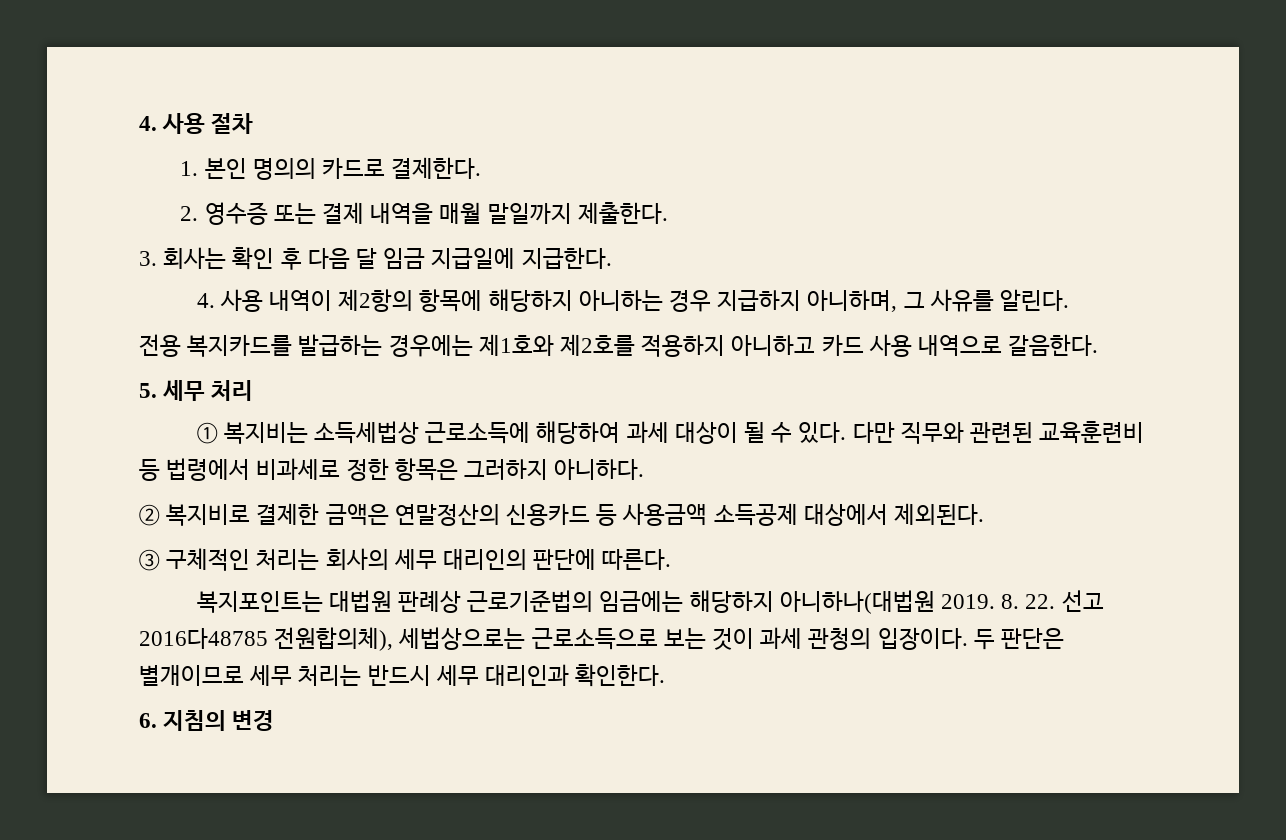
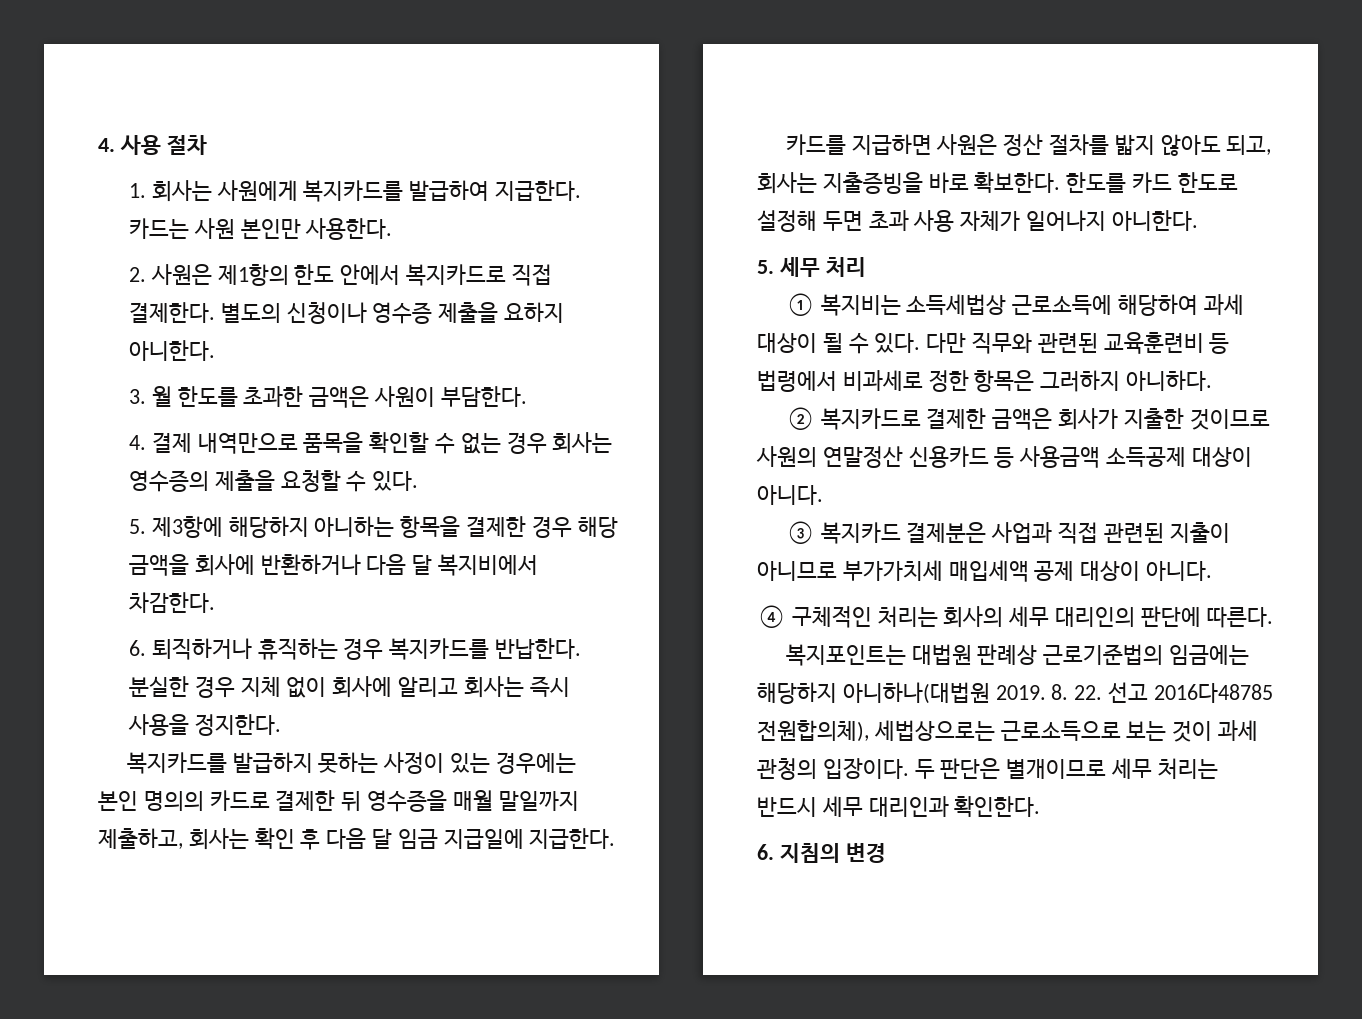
[204,157,482,180] [180,202,668,225] [139,251,157,266] 본인 명의의 카드로 결제한다. // 2. 영수증 또는 결제 내역을 매월 말일까지 제출한다. // 3. -> [151,180,581,202] [128,218,393,240] [128,264,552,286] [128,302,564,324] [128,340,215,361] [128,386,527,408] [128,432,613,454] [128,470,419,492] [128,516,618,538] [128,554,538,576] [128,592,215,613] [128,638,581,660] [128,676,570,698] [127,714,281,736] [126,752,576,774] [98,790,579,812] [98,828,183,849] 회사는 사원에게 복지카드를 발급하여 지급한다. 카드는 사원 본인만 사용한다. // 2. 사원은 제1항의 한도 안에서 복지카드로 직접 결제한다. 별도의 신청이나 영수증 제출을 요하지 아니한다. // 3. 월 한도를 초과한 금액은 사원이 부담한다. // 4. 결제 내역만으로 품목을 확인할 수 없는 경우 회사는 영수증의 제출을 요청할 수 있다. // 5. 제3항에 해당하지 아니하는 항목을 결제한 경우 해당 금액을 회사에 반환하거나 다음 달 복지비에서 차감한다. // 6. 퇴직하거나 휴직하는 경우 복지카드를 반납한다. 분실한 경우 지체 없이 회사에 알리고 회사는 즉시 사용을 정지한다. // 복지카드를 발급하지 못하는 사정이 있는 경우에는 본인 명의의 카드로 결제한 뒤 영수증을 매월 말일까지 제출하고,
[196,289,1070,312] [139,334,1099,357] 4. 사용 내역이 제2항의 항목에 해당하지 아니하는 경우 지급하지 아니하며, 그 사유를 알린다. // 전용 복지카드를 발급하는 경우에는 제1호와 제2호를 적용하지 아니하고 카드 사용 내역으로 갈음한다. -> [785,134,1272,156] [757,172,1238,194] [757,210,1198,232] 카드를 지급하면 사원은 정산 절차를 밟지 않아도 되고, 회사는 지출증빙을 바로 확보한다. 한도를 카드 한도로 설정해 두면 초과 사용 자체가 일어나지 아니한다.
[166,504,251,526] 복지비로 -> [820,408,921,430] 복지카드로
[394,504,500,526] 연말정산의 -> [1058,408,1270,430] [756,446,903,468] 회사가 지출한 것이므로 사원의 연말정산
[803,503,985,526] 대상에서 제외된다. -> [1191,447,1252,467] [757,485,823,505] 대상이 아니다.
(160, 560) none -> [820,522,1230,544] [757,560,1213,582] [757,605,786,628] 복지카드 결제분은 사업과 직접 관련된 지출이 아니므로 부가가치세 매입세액 공제 대상이 아니다. // ④

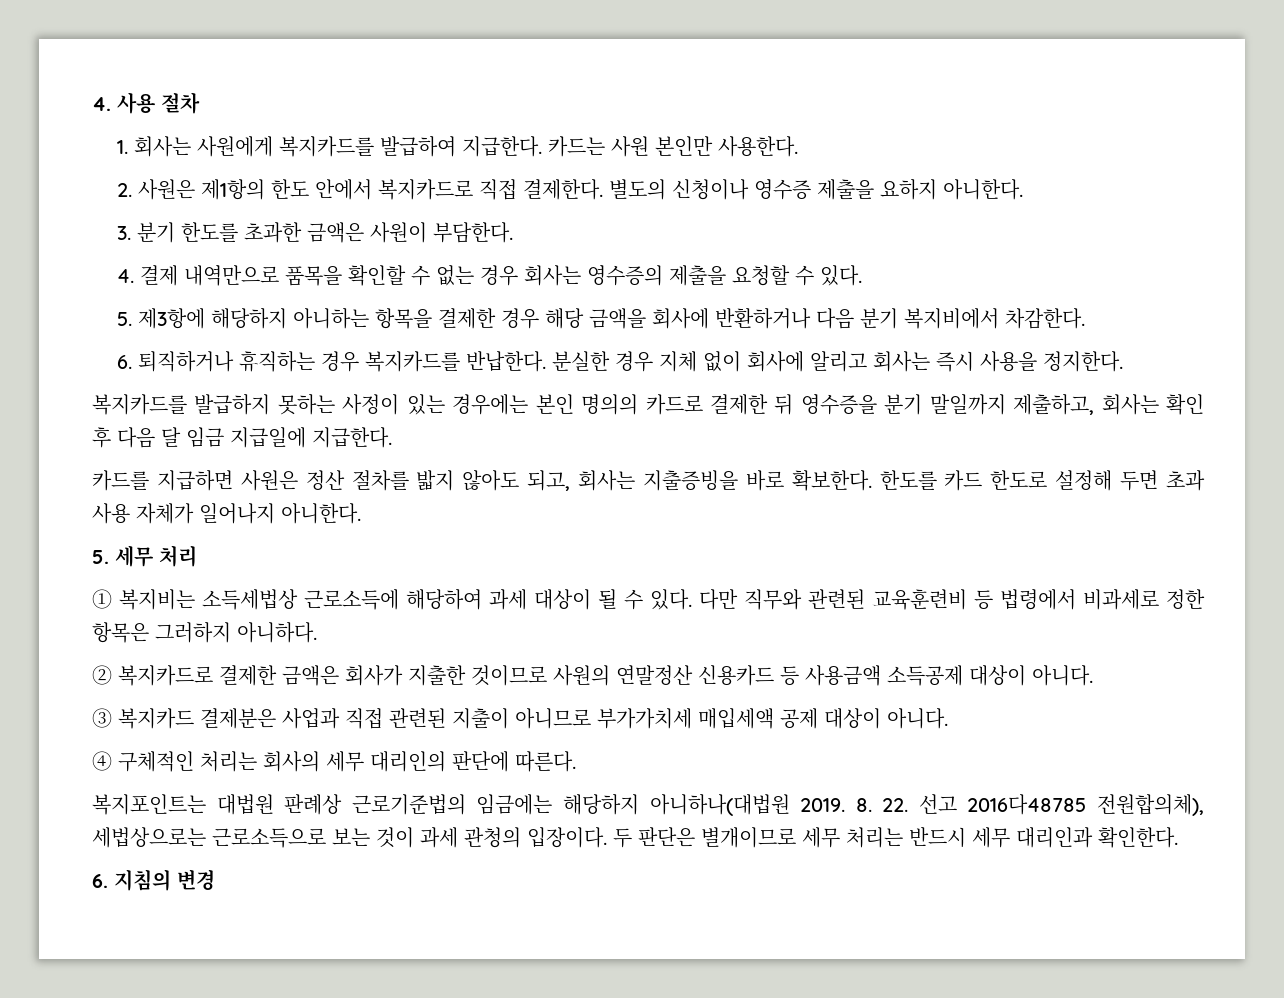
[151,386,172,407] 월 -> [136,222,175,243] 분기
[412,555,433,575] 달 -> [859,308,898,329] 분기
[452,790,493,811] 매월 -> [884,394,923,415] 분기

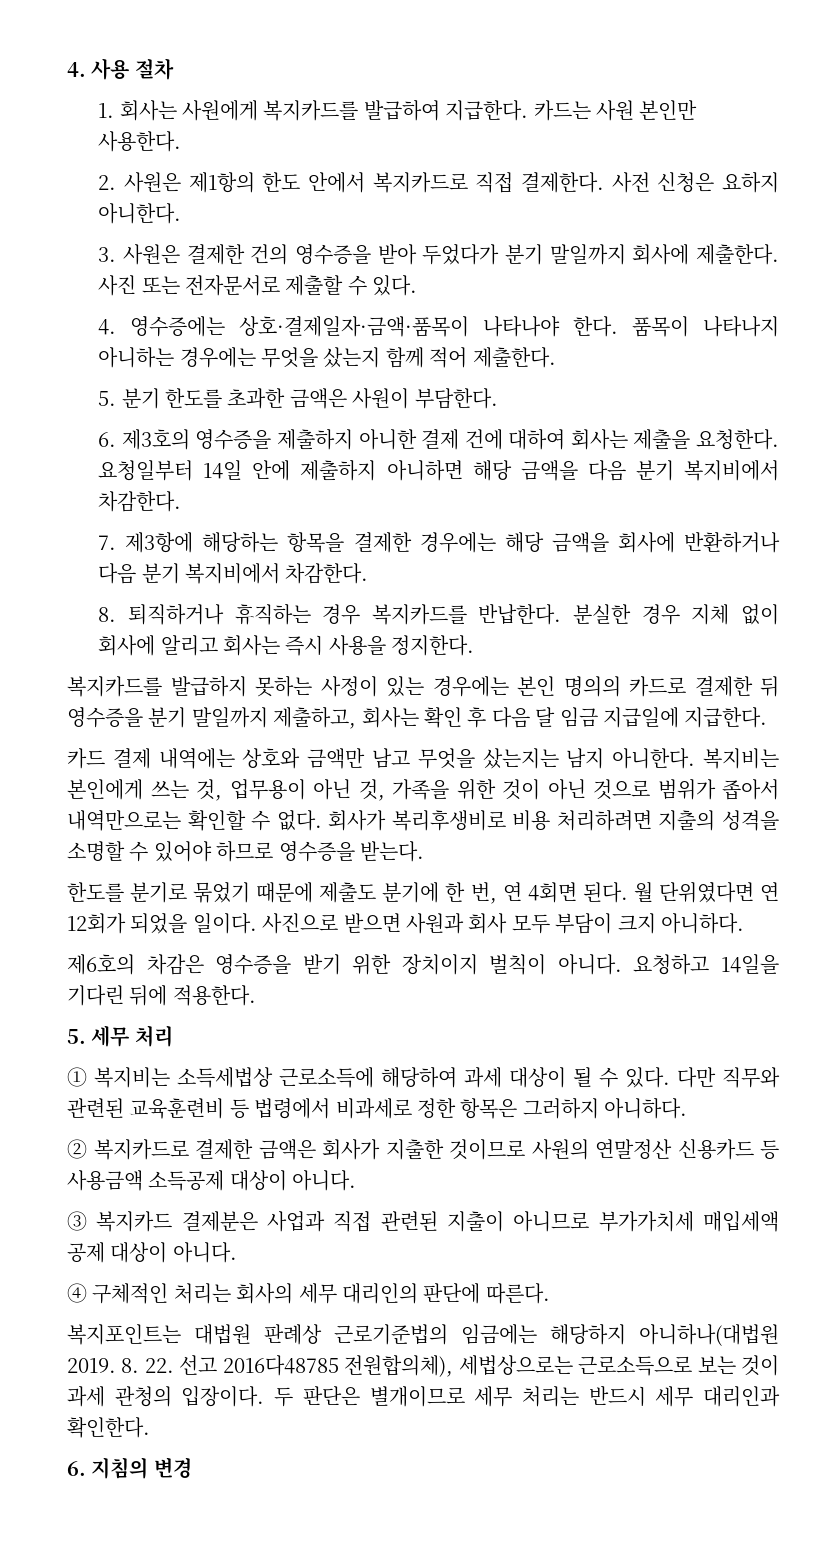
[608,179,874,200] 별도의 신청이나 영수증 제출을 -> [611,172,715,193] 사전 신청은
(131, 233) none -> [122,244,779,265] [98,275,418,296] [98,316,780,337] [98,347,556,368] [98,391,117,406] 사원은 결제한 건의 영수증을 받아 두었다가 분기 말일까지 회사에 제출한다. 사진 또는 전자문서로 제출할 수 있다. // 4. 영수증에는 상호·결제일자·금액·품목이 나타나야 한다. 품목이 나타나지 아니하는 경우에는 무엇을 샀는지 함께 적어 제출한다. // 5.
[116,265,862,286] [116,308,369,329] 4. 결제 내역만으로 품목을 확인할 수 없는 경우 회사는 영수증의 제출을 요청할 수 있다. // 5. 제3항에 해당하지 아니하는 -> [98,429,779,450] [98,460,780,481] [98,491,182,512] [98,532,279,553] 6. 제3호의 영수증을 제출하지 아니한 결제 건에 대하여 회사는 제출을 요청한다. 요청일부터 14일 안에 제출하지 아니하면 해당 금액을 다음 분기 복지비에서 차감한다. // 7. 제3항에 해당하는
[500,308,539,329] 경우 -> [419,532,496,553] 경우에는
[116,355,132,369] 6. -> [98,607,117,622] 8.
[92,470,1205,491] [92,503,361,524] 카드를 지급하면 사원은 정산 절차를 밟지 않아도 되고, 회사는 지출증빙을 바로 확보한다. 한도를 카드 한도로 설정해 두면 초과 사용 자체가 일어나지 아니한다. -> [67,748,779,769] [67,779,779,801] [67,810,779,831] [67,841,424,862] [67,881,780,904] [67,913,744,934] [67,954,779,975] [67,985,256,1006] 카드 결제 내역에는 상호와 금액만 남고 무엇을 샀는지는 남지 아니한다. 복지비는 본인에게 쓰는 것, 업무용이 아닌 것, 가족을 위한 것이 아닌 것으로 범위가 좁아서 내역만으로는 확인할 수 없다. 회사가 복리후생비로 비용 처리하려면 지출의 성격을 소명할 수 있어야 하므로 영수증을 받는다. // 한도를 분기로 묶었기 때문에 제출도 분기에 한 번, 연 4회면 된다. 월 단위였다면 연 12회가 되었을 일이다. 사진으로 받으면 사원과 회사 모두 부담이 크지 아니하다. // 제6호의 차감은 영수증을 받기 위한 장치이지 벌칙이 아니다. 요청하고 14일을 기다린 뒤에 적용한다.

